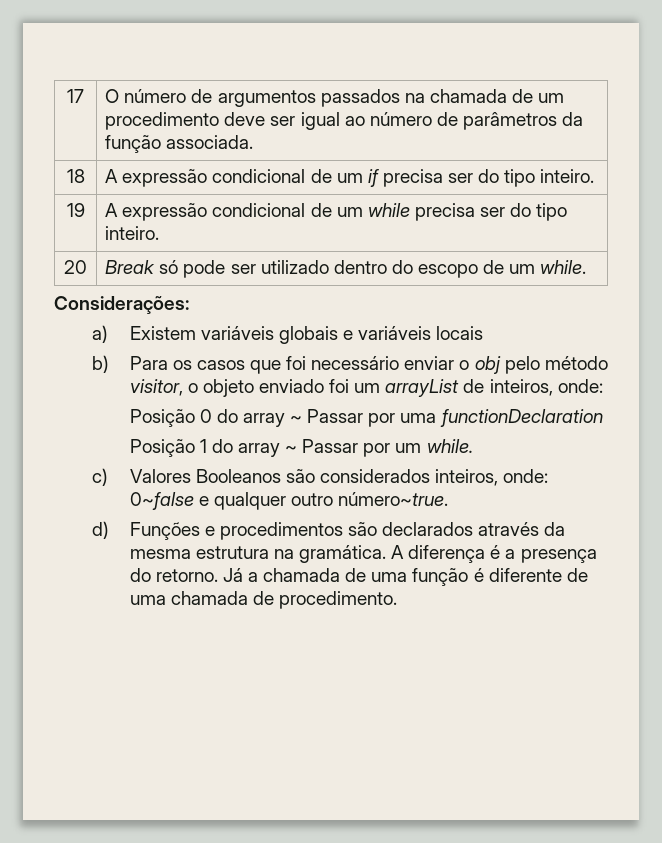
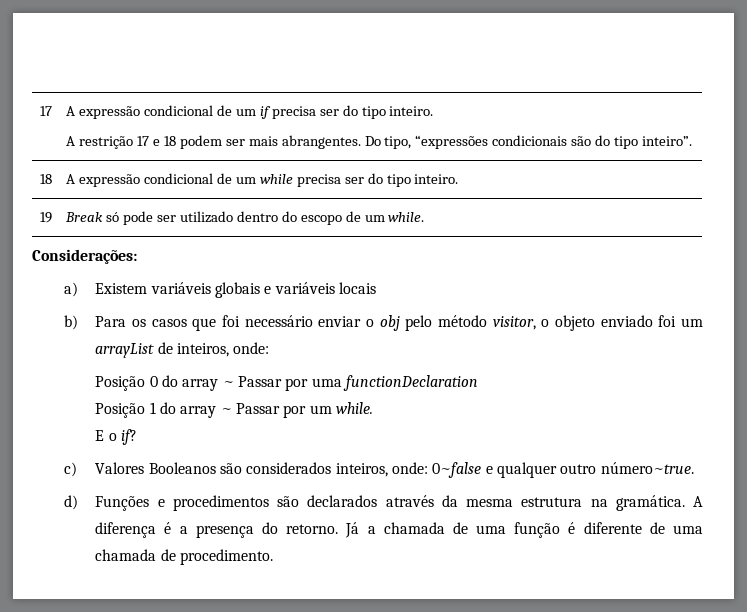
[67,89,84,103] [105,89,565,107] [105,112,584,130] [105,135,254,153] [66,169,85,183] 17 | O número de argumentos passados na chamada de um procedimento deve ser igual ao número de parâmetros da função associada. // 18 -> [40,106,52,116] 17
[66,203,85,217] // 19 -> [66,135,692,149] [40,174,52,184] // A restrição 17 e 18 podem ser mais abrangentes. Do tipo, “expressões condicionais são do tipo inteiro”. // 18
[64,260,87,274] 20 -> [40,212,52,223] 19
(473, 446) none -> [95,429,137,445] // E o if?

